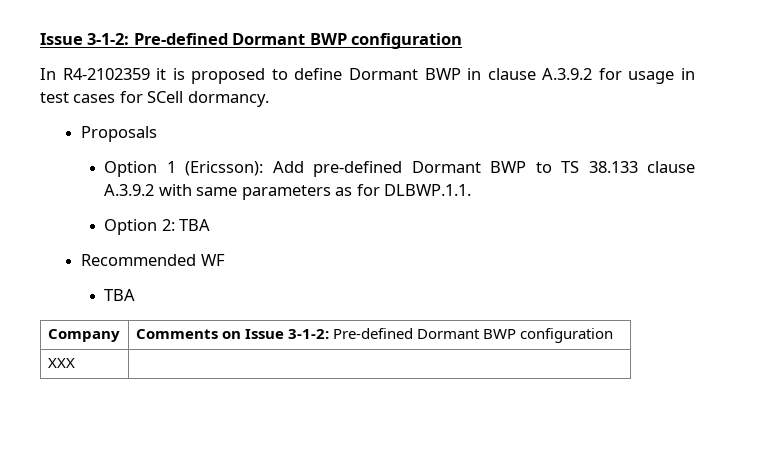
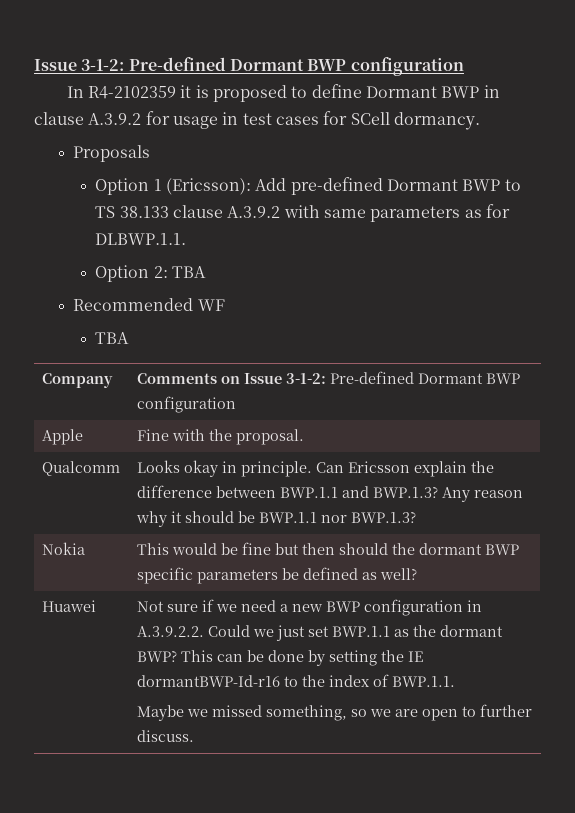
[47,358,75,368] XXX | -> [42,429,84,445] [137,429,305,445] [42,461,121,476] [137,460,495,477] [137,485,524,502] [136,511,417,527] [42,542,86,555] [137,542,520,555] [137,567,418,584] [42,600,97,612] [137,599,483,616] [137,625,504,641] [137,650,424,666] [137,674,456,687] [137,704,533,721] [137,730,195,742] Apple | Fine with the proposal. // Qualcomm | Looks okay in principle. Can Ericsson explain the difference between BWP.1.1 and BWP.1.3? Any reason why it should be BWP.1.1 nor BWP.1.3? // Nokia | This would be fine but then should the dormant BWP specific parameters be defined as well? // Huawei | Not sure if we need a new BWP configuration in A.3.9.2.2. Could we just set BWP.1.1 as the dormant BWP? This can be done by setting the IE dormantBWP-Id-r16 to the index of BWP.1.1. // Maybe we missed something, so we are open to further discuss.

